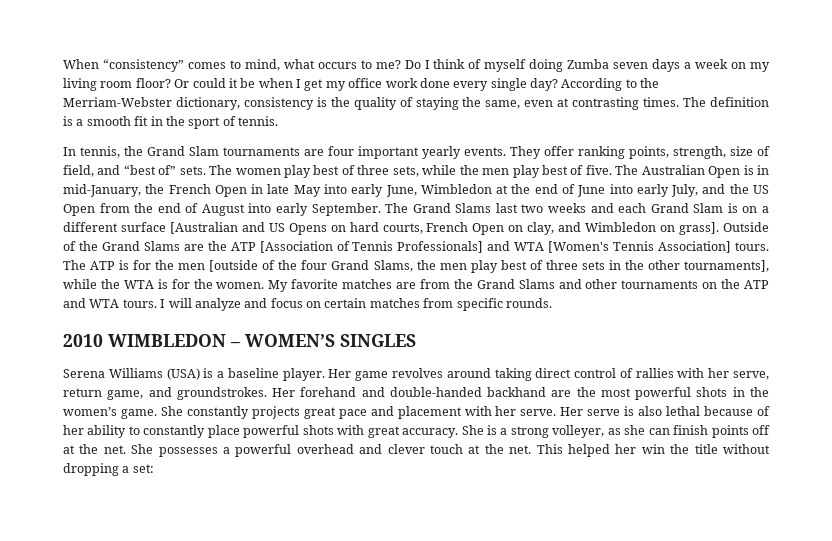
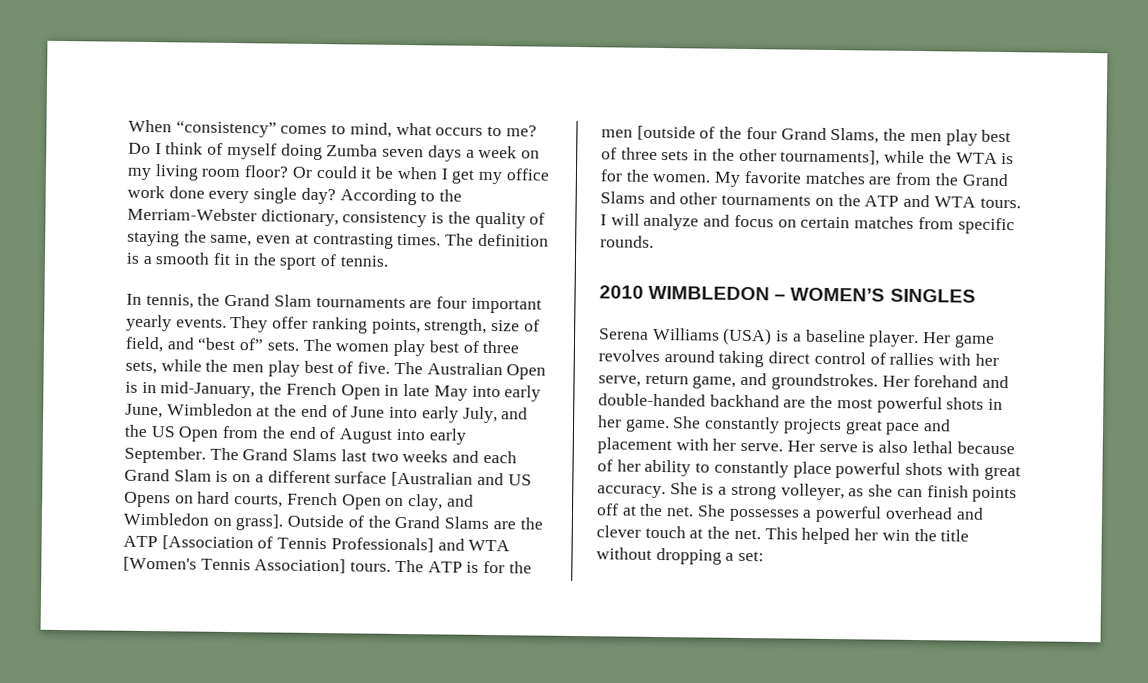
[749,387,769,397] [63,407,117,416] the women’s -> [597,415,622,428] her

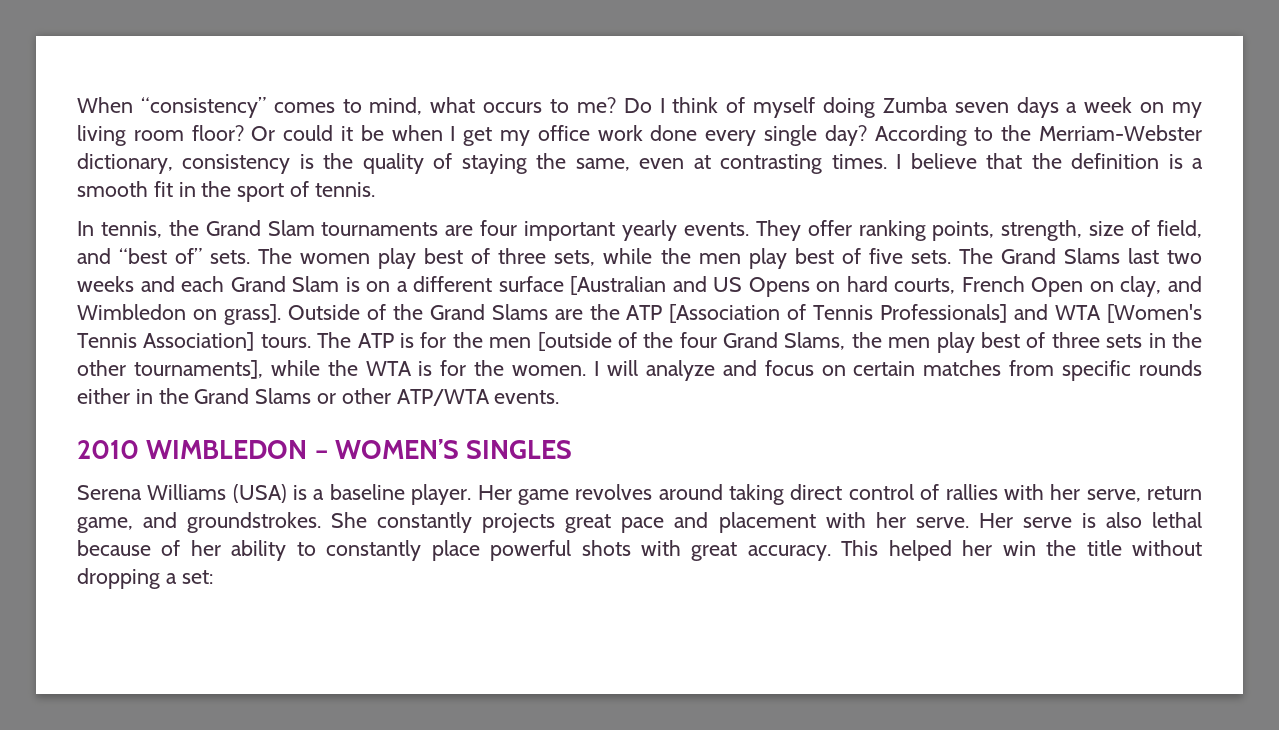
[445,233,475,246] The -> [896,153,1062,169] I believe that the
[357,361,547,380] [125,381,542,402] [125,403,529,424] [124,424,466,445] [124,446,206,464] five. The Australian Open is in mid-January, the French Open in late May into early June, Wimbledon at the end of June into early July, and the US Open from the end of August into early September. -> [868,248,951,264] five sets.
[714,170,1008,187] [600,191,1021,209] My favorite matches are from the Grand Slams and other tournaments on the ATP and WTA tours. -> (587, 370) none
[600,235,654,248] rounds. -> [1139,360,1202,376] [77,388,560,406] rounds either in the Grand Slams or other ATP/WTA events.
[881,374,1010,389] [598,393,1004,414] [597,415,670,433] Her forehand and double-handed backhand are the most powerful shots in her game. -> (322, 522) none
[669,482,1018,503] [596,503,984,523] [596,525,761,540] She is a strong volleyer, as she can finish points off at the net. She possesses a powerful overhead and clever touch at the net. -> (831, 553) none

